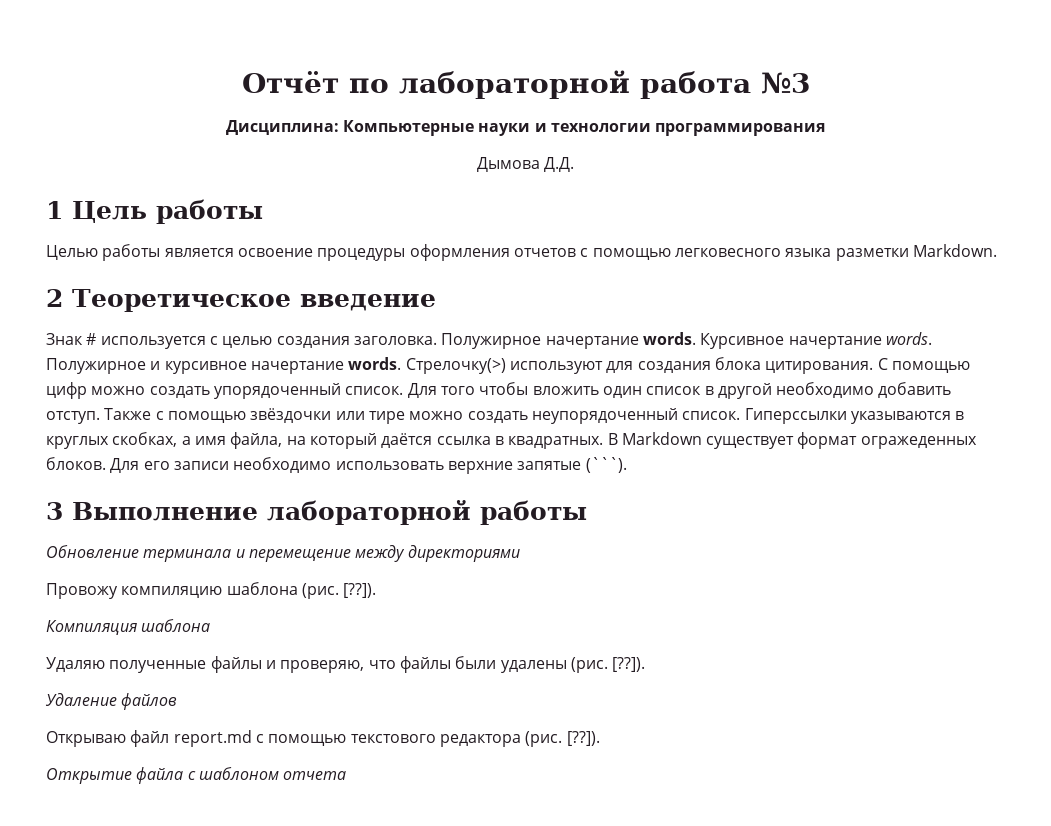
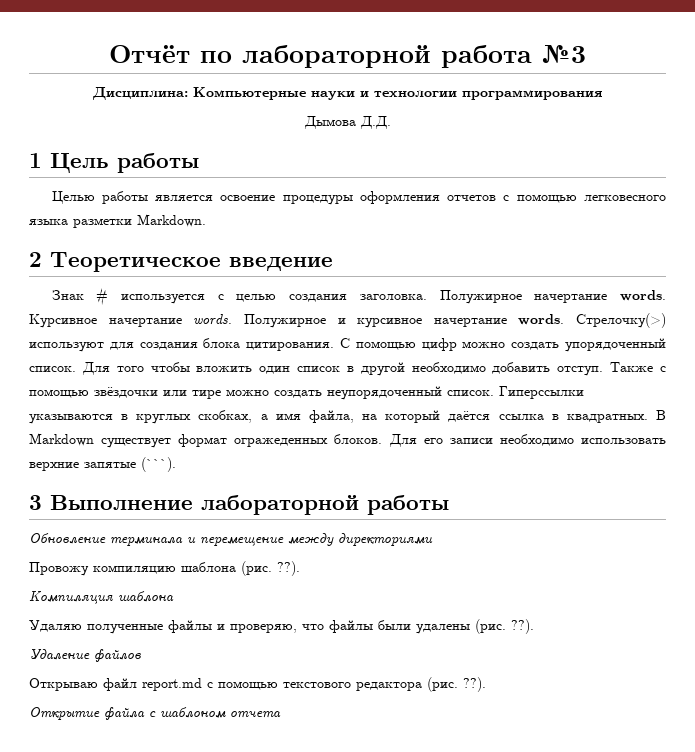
[343,583,377,598] [??]). -> [277,561,300,576] ??).
[612,657,646,672] [??]). -> [511,619,534,634] ??).
[566,731,600,746] [??]). -> [463,677,486,692] ??).

